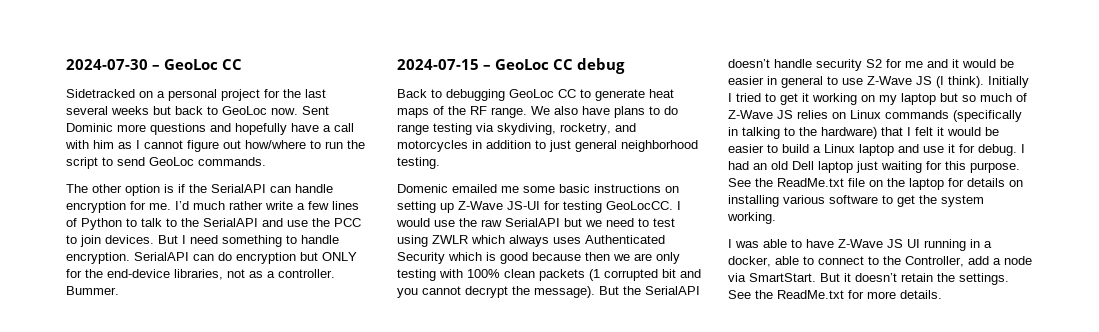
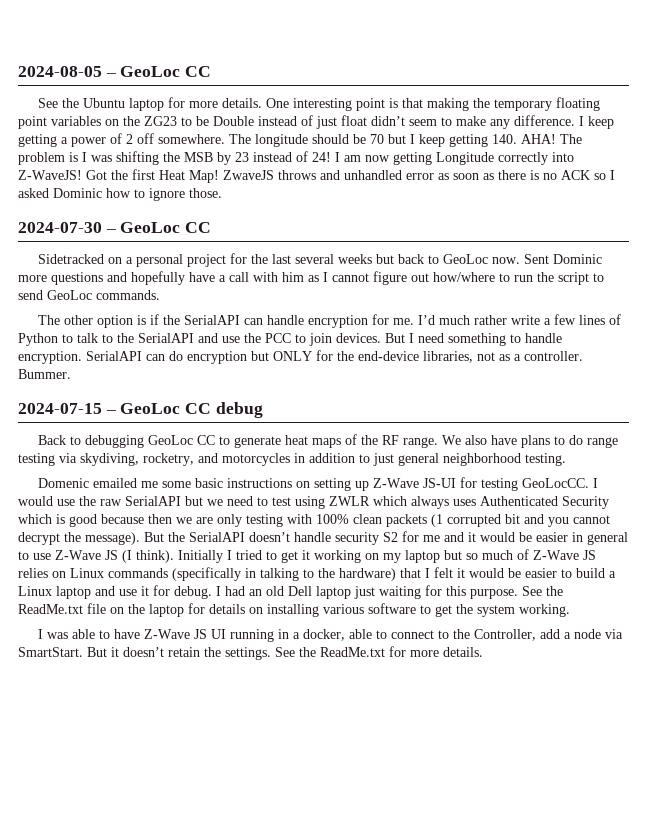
(66, 64) none -> [18,66,212,77] [37,97,600,111] [18,115,614,129] [18,133,582,147] [18,151,574,165] [18,169,615,183] [18,188,222,201] 2024-08-05 – GeoLoc CC // See the Ubuntu laptop for more details. One interesting point is that making the temporary floating point variables on the ZG23 to be Double instead of just float didn’t seem to make any difference. I keep getting a power of 2 off somewhere. The longitude should be 70 but I keep getting 140. AHA! The problem is I was shifting the MSB by 23 instead of 24! I am now getting Longitude correctly into Z-WaveJS! Got the first Heat Map! ZwaveJS throws and unhandled error as soon as there is no ACK so I asked Dominic how to ignore those. //

